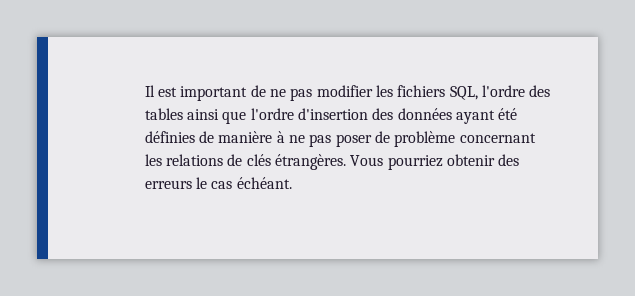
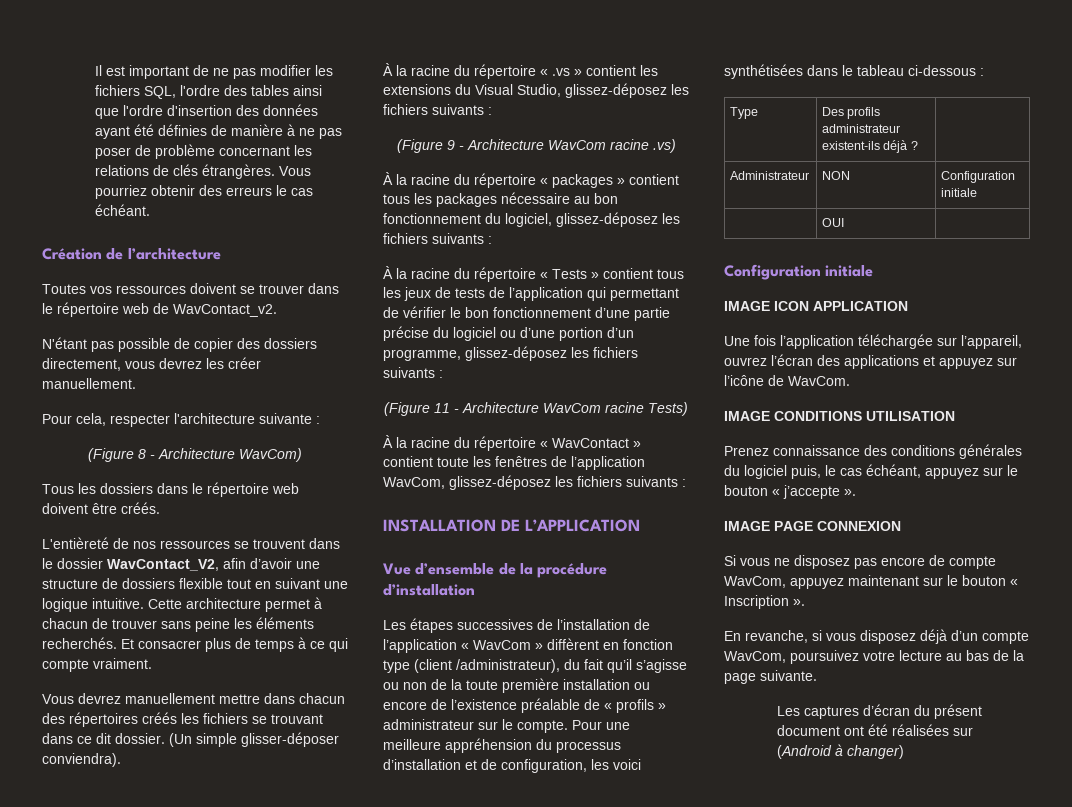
(292, 183) none -> [42,248,221,260] [42,283,339,294] [42,302,277,317] [42,337,317,352] [42,357,261,371] [42,378,136,389] [42,413,320,427] [88,448,302,462] [42,482,299,497] [42,502,160,514] [42,537,340,549] [42,558,320,571] [42,578,348,589] [42,597,322,612] [42,617,314,632] [42,637,348,652] [42,658,152,672] [42,693,345,704] [42,712,323,727] [42,732,339,747] [42,753,121,767] [383,63,658,79] [383,83,689,98] [383,104,492,115] [396,139,676,153] [383,172,679,188] [383,192,618,207] [383,212,680,227] [383,233,492,244] [383,266,684,282] [383,287,679,301] [383,306,670,321] [383,326,634,341] [383,346,638,361] [383,367,443,378] [384,402,688,416] [383,435,641,451] [383,456,645,470] [383,475,686,490] [383,519,640,532] [383,563,608,578] [383,584,475,596] [383,618,650,633] [383,638,673,653] [383,659,687,673] [383,678,650,693] [383,698,666,713] [383,719,630,733] [383,738,621,753] [383,759,641,773] [724,64,984,79] [730,107,759,119] [822,107,881,119] [822,124,901,133] [822,140,918,153] [730,171,810,180] [822,171,851,180] [941,171,1016,183] [941,188,978,197] [822,218,845,227] [724,264,874,280] [724,301,908,311] [724,334,1022,349] [724,354,1017,369] [724,375,850,386] [724,411,955,421] [724,444,1022,459] [724,464,1018,479] [724,485,856,499] [724,521,901,531] [724,555,996,569] [724,575,1018,589] [724,595,805,609] [724,629,1029,644] [724,650,1024,664] [724,670,817,684] [777,704,983,719] [777,724,974,736] [777,744,905,759] // Création de l’architecture // Toutes vos ressources doivent se trouver dans le répertoire web de WavContact_v2. // N'étant pas possible de copier des dossiers directement, vous devrez les créer manuellement. // Pour cela, respecter l'architecture suivante : // (Figure 8 - Architecture WavCom) // Tous les dossiers dans le répertoire web doivent être créés. // L'entièreté de nos ressources se trouvent dans le dossier WavContact_V2, afin d’avoir une structure de dossiers flexible tout en suivant une logique intuitive. Cette architecture permet à chacun de trouver sans peine les éléments recherchés. Et consacrer plus de temps à ce qui compte vraiment. // Vous devrez manuellement mettre dans chacun des répertoires créés les fichiers se trouvant dans ce dit dossier. (Un simple glisser-déposer conviendra). // À la racine du répertoire « .vs » contient les extensions du Visual Studio, glissez-déposez les fichiers suivants : // (Figure 9 - Architecture WavCom racine .vs) // À la racine du répertoire « packages » contient tous les packages nécessaire au bon fonctionnement du logiciel, glissez-déposez les fichiers suivants : // À la racine du répertoire « Tests » contient tous les jeux de tests de l’application qui permettant de vérifier le bon fonctionnement d’une partie précise du logiciel ou d’une portion d’un programme, glissez-déposez les fichiers suivants : // (Figure 11 - Architecture WavCom racine Tests) // À la racine du répertoire « WavContact » contient toute les fenêtres de l’application WavCom, glissez-déposez les fichiers suivants : // INSTALLATION DE L’APPLICATION // Vue d’ensemble de la procédure d’installation // Les étapes successives de l’installation de l’application « WavCom » diffèrent en fonction type (client /administrateur), du fait qu’il s’agisse ou non de la toute première installation ou encore de l’existence préalable de « profils » administrateur sur le compte. Pour une meilleure appréhension du processus d’installation et de configuration, les voici synthétisées dans le tableau ci-dessous : // Type | Des profils administrateur existent-ils déjà ? | // Administrateur | NON | Configuration initiale // | OUI | // Configuration initiale // IMAGE ICON APPLICATION // Une fois l’application téléchargée sur l’appareil, ouvrez l’écran des applications et appuyez sur l’icône de WavCom. // IMAGE CONDITIONS UTILISATION // Prenez connaissance des conditions générales du logiciel puis, le cas échéant, appuyez sur le bouton « j’accepte ». // IMAGE PAGE CONNEXION // Si vous ne disposez pas encore de compte WavCom, appuyez maintenant sur le bouton « Inscription ». // En revanche, si vous disposez déjà d’un compte WavCom, poursuivez votre lecture au bas de la page suivante. // Les captures d’écran du présent document ont été réalisées sur (Android à changer)

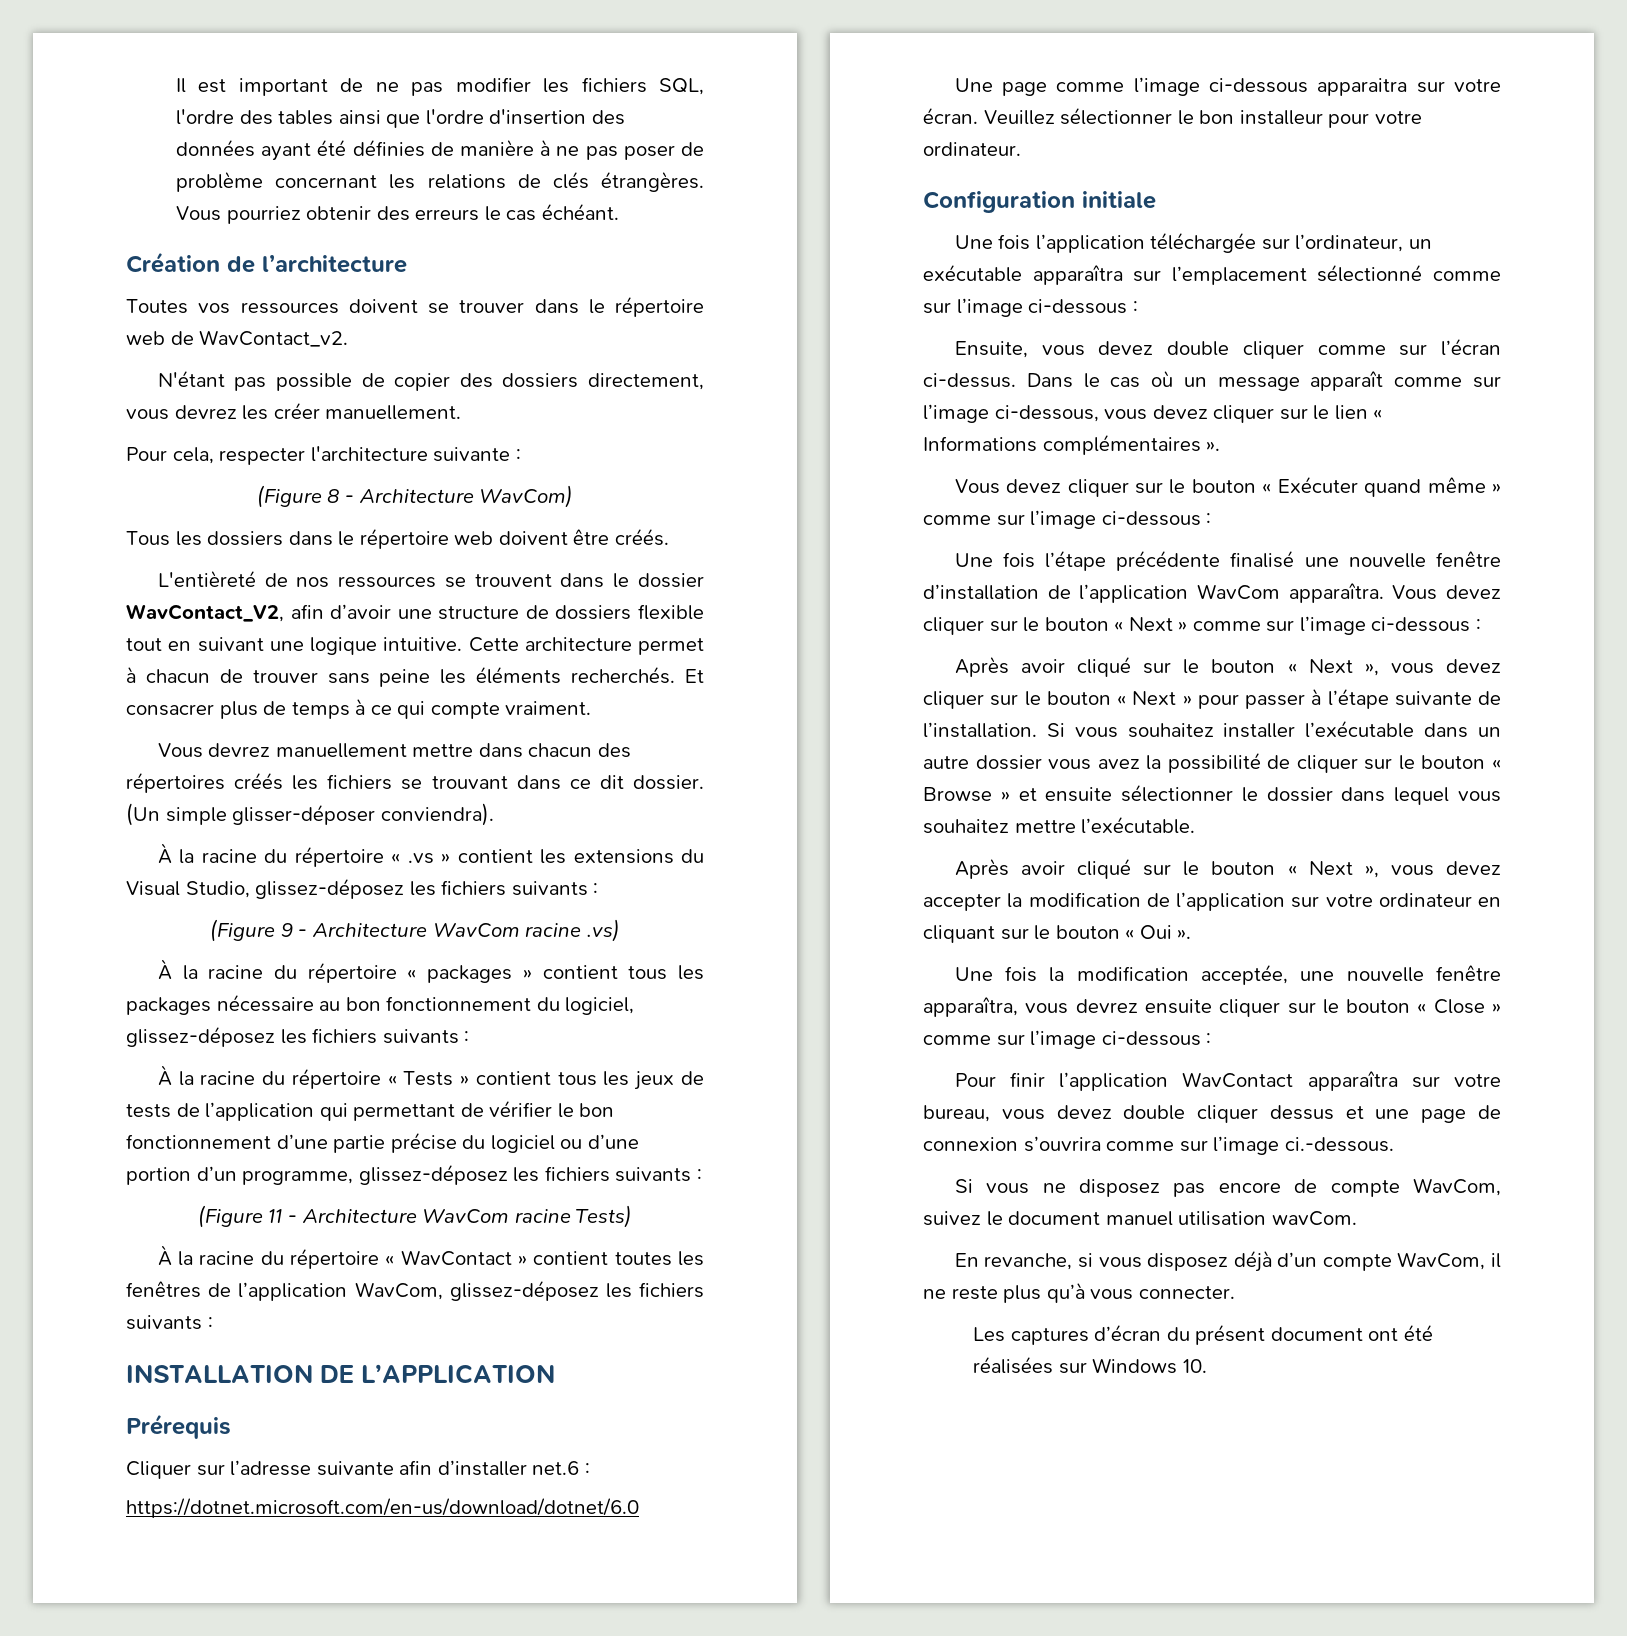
[437,457,469,467] toute -> [614,1252,672,1266] toutes
[383,563,608,578] [383,584,475,596] [383,618,650,633] [383,638,673,653] [383,659,687,673] [383,678,650,693] [383,698,666,713] [383,719,630,733] [383,738,621,753] [383,759,641,773] [724,64,984,79] [730,107,759,119] [822,107,881,119] [822,124,901,133] [822,140,918,153] [730,171,810,180] [822,171,851,180] [941,171,1016,183] [941,188,978,197] [822,218,845,227] [724,264,874,280] [724,301,908,311] Vue d’ensemble de la procédure d’installation // Les étapes successives de l’installation de l’application « WavCom » diffèrent en fonction type (client /administrateur), du fait qu’il s’agisse ou non de la toute première installation ou encore de l’existence préalable de « profils » administrateur sur le compte. Pour une meilleure appréhension du processus d’installation et de configuration, les voici synthétisées dans le tableau ci-dessous : // Type | Des profils administrateur existent-ils déjà ? | // Administrateur | NON | Configuration initiale // | OUI | // Configuration initiale // IMAGE ICON APPLICATION -> [126,1414,231,1439] [126,1460,590,1479] [126,1498,639,1518] [954,77,1501,96] [923,107,1422,128] [923,142,1021,156] [923,191,1156,213] Prérequis // Cliquer sur l’adresse suivante afin d’installer net.6 : // https://dotnet.microsoft.com/en-us/download/dotnet/6.0 // Une page comme l’image ci-dessous apparaitra sur votre écran. Veuillez sélectionner le bon installeur pour votre ordinateur. // Configuration initiale
[961,335,1022,349] [724,354,1017,369] [724,375,850,386] [724,411,955,421] [724,444,1022,459] [724,464,1018,479] [724,485,856,499] [724,521,901,531] l’appareil, ouvrez l’écran des applications et appuyez sur l’icône de WavCom. // IMAGE CONDITIONS UTILISATION // Prenez connaissance des conditions générales du logiciel puis, le cas échéant, appuyez sur le bouton « j’accepte ». // IMAGE PAGE CONNEXION -> [1295,234,1433,252] [923,264,1501,285] [923,298,1138,317] [954,338,1501,359] [923,370,1501,391] [923,404,1383,423] [923,434,1221,455] [954,476,1501,497] [923,510,1212,529] [954,550,1501,571] [923,583,1501,603] [923,616,1481,635] [954,656,1501,677] [923,688,1501,709] [923,720,1501,738] [923,752,1501,773] [923,784,1501,805] [923,816,1196,834] [954,858,1501,879] [923,892,1501,911] [923,925,1192,943] [954,964,1501,985] [923,997,1501,1017] [923,1030,1212,1049] [954,1071,1501,1091] [923,1105,1501,1123] [923,1136,1394,1155] l’ordinateur, un exécutable apparaîtra sur l’emplacement sélectionné comme sur l’image ci-dessous : // Ensuite, vous devez double cliquer comme sur l’écran ci-dessus. Dans le cas où un message apparaît comme sur l’image ci-dessous, vous devez cliquer sur le lien « Informations complémentaires ». // Vous devez cliquer sur le bouton « Exécuter quand même » comme sur l’image ci-dessous : // Une fois l’étape précédente finalisé une nouvelle fenêtre d’installation de l’application WavCom apparaîtra. Vous devez cliquer sur le bouton « Next » comme sur l’image ci-dessous : // Après avoir cliqué sur le bouton « Next », vous devez cliquer sur le bouton « Next » pour passer à l’étape suivante de l’installation. Si vous souhaitez installer l’exécutable dans un autre dossier vous avez la possibilité de cliquer sur le bouton « Browse » et ensuite sélectionner le dossier dans lequel vous souhaitez mettre l’exécutable. // Après avoir cliqué sur le bouton « Next », vous devez accepter la modification de l’application sur votre ordinateur en cliquant sur le bouton « Oui ». // Une fois la modification acceptée, une nouvelle fenêtre apparaîtra, vous devrez ensuite cliquer sur le bouton « Close » comme sur l’image ci-dessous : // Pour finir l’application WavContact apparaîtra sur votre bureau, vous devez double cliquer dessus et une page de connexion s’ouvrira comme sur l’image ci.-dessous.
[790,575,1018,589] [724,595,805,609] appuyez maintenant sur le bouton « Inscription ». -> [923,1211,1357,1226] suivez le document manuel utilisation wavCom.
[790,650,1024,664] [724,670,817,684] poursuivez votre lecture au bas de la page suivante. -> [1491,1253,1501,1268] [923,1282,1235,1303] il ne reste plus qu’à vous connecter.
[777,744,905,759] (Android à changer) -> [1092,1358,1207,1374] Windows 10.

